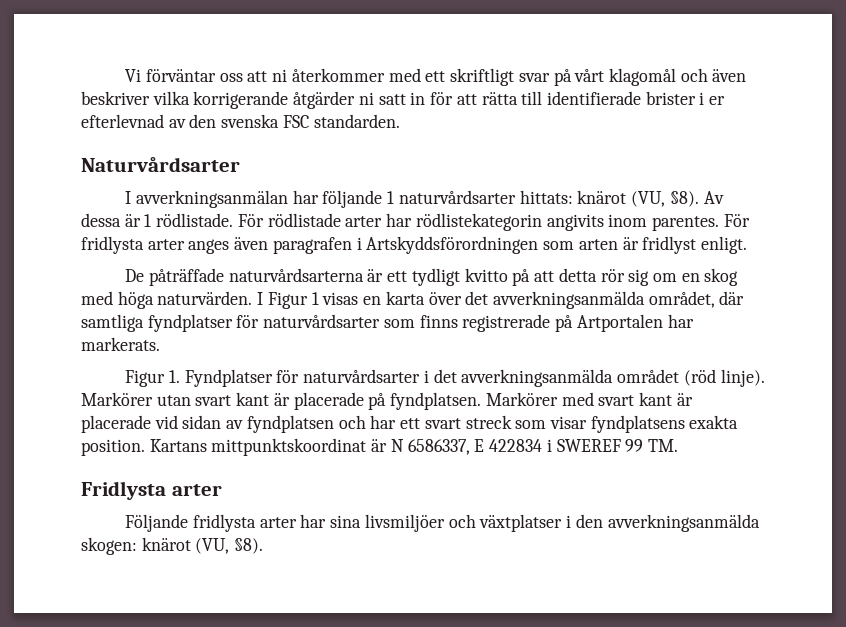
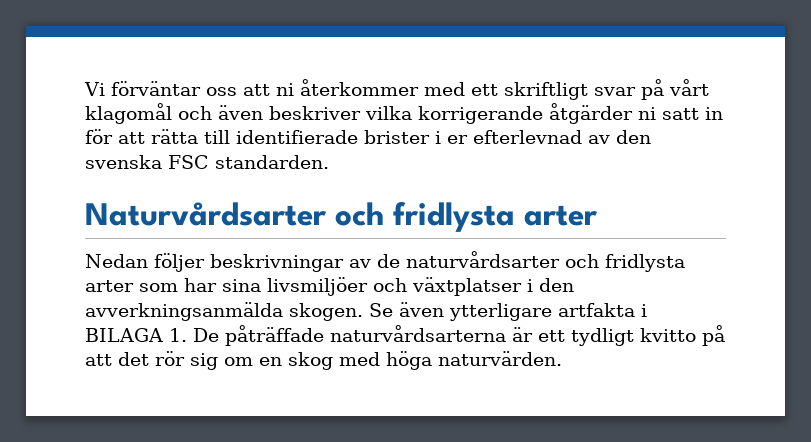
[125,190,724,208] [81,213,750,231] [81,236,747,254] // I avverkningsanmälan har följande 1 naturvårdsarter hittats: knärot (VU, §8). Av dessa är 1 rödlistade. För rödlistade arter har rödlistekategorin angivits inom parentes. För fridlysta arter anges även paragrafen i Artskyddsförordningen som arten är fridlyst enligt. // -> [335,201,598,232] [85,251,685,272] [85,277,574,296] [85,302,647,321] [85,328,187,342] och fridlysta arter // Nedan följer beskrivningar av de naturvårdsarter och fridlysta arter som har sina livsmiljöer och växtplatser i den avverkningsanmälda skogen. Se även ytterligare artfakta i BILAGA 1.
[558,268,597,282] detta -> [118,352,149,366] det
[257,291,745,309] [81,314,694,332] [81,337,160,351] [125,369,765,387] [81,392,693,410] [81,415,739,433] [81,438,678,456] [81,481,222,500] [125,514,760,532] [81,537,264,555] I Figur 1 visas en karta över det avverkningsanmälda området, där samtliga fyndplatser för naturvårdsarter som finns registrerade på Artportalen har markerats. // Figur 1. Fyndplatser för naturvårdsarter i det avverkningsanmälda området (röd linje). Markörer utan svart kant är placerade på fyndplatsen. Markörer med svart kant är placerade vid sidan av fyndplatsen och har ett svart streck som visar fyndplatsens exakta position. Kartans mittpunktskoordinat är N 6586337, E 422834 i SWEREF 99 TM. // Fridlysta arter // Följande fridlysta arter har sina livsmiljöer och växtplatser i den avverkningsanmälda skogen: knärot (VU, §8). -> (562, 358) none

